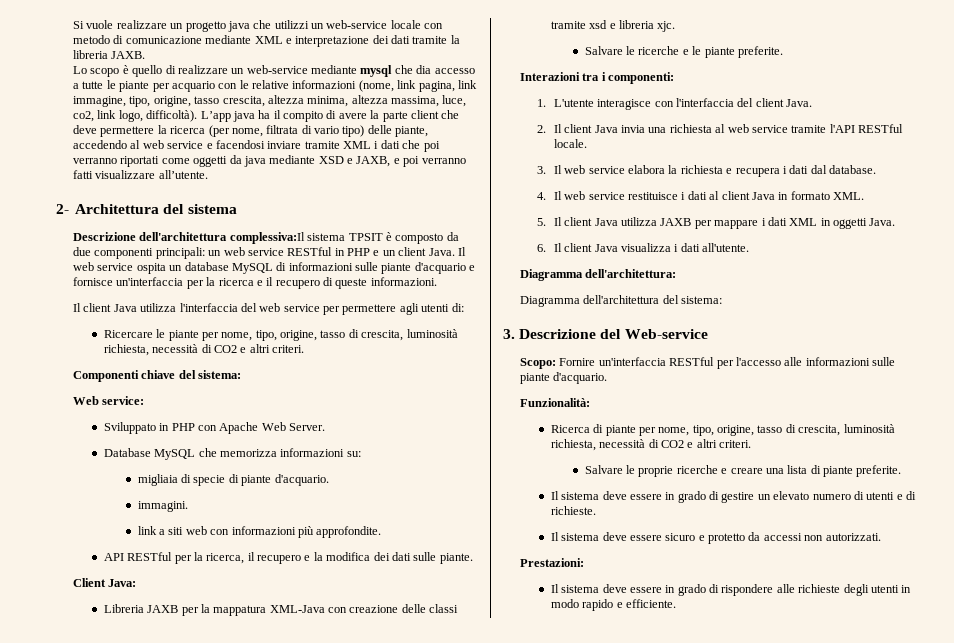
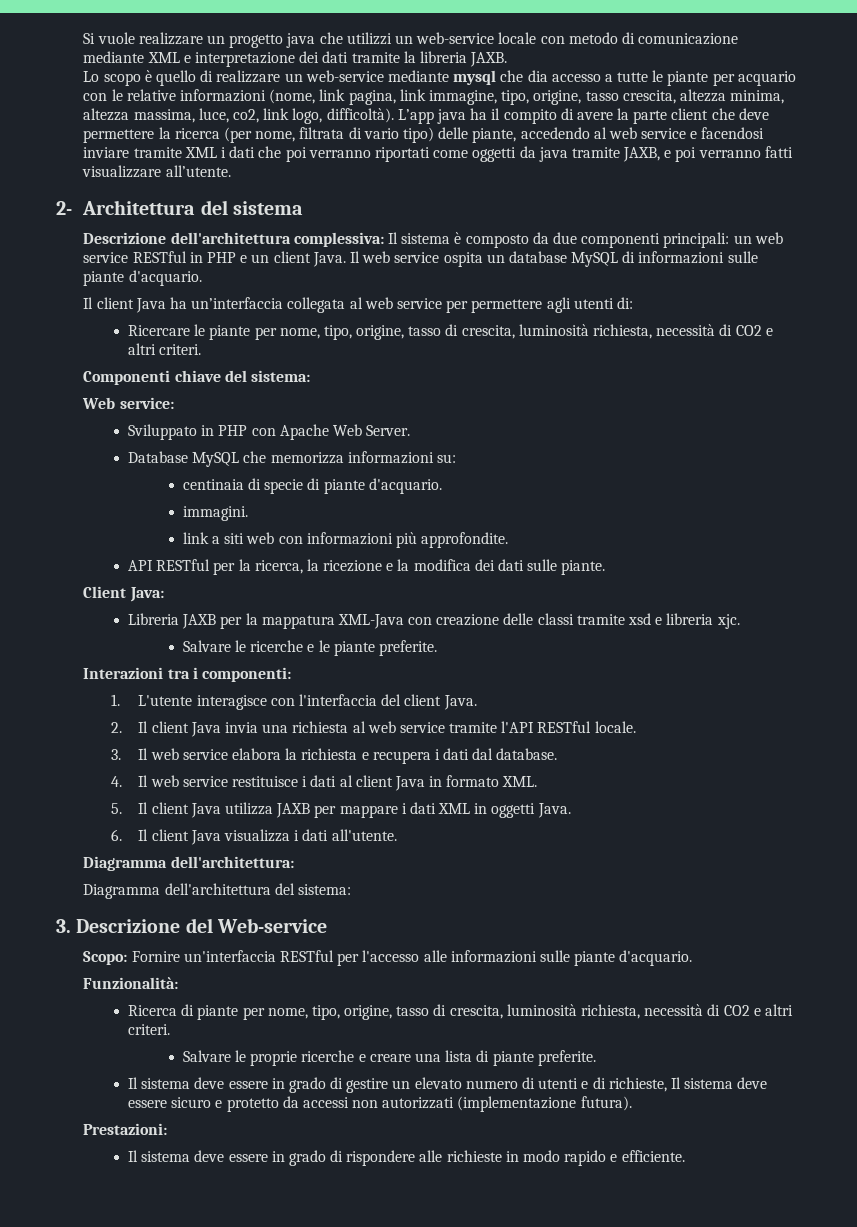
[269,155,353,164] mediante XSD e -> [571,147,620,158] tramite
[229,232,383,244] complessiva:Il sistema TPSIT -> [293,232,451,247] complessiva: Il sistema
[414,262,476,274] [72,277,437,289] [72,303,257,312] d'acquario e fornisce un'interfaccia per la ricerca e il recupero di queste informazioni. // Il client Java utilizza l'interfaccia del -> [128,270,202,286] [83,297,363,313] d'acquario. // Il client Java ha un’interfaccia collegata al
[137,474,178,486] migliaia -> [182,479,244,490] centinaia
[247,552,301,564] il recupero -> [306,559,383,572] la ricezione
[550,506,596,515] richieste. // -> [608,1077,667,1092] richieste,
[825,533,881,541] autorizzati. -> [382,1096,632,1112] autorizzati (implementazione futura).
[843,584,899,596] degli utenti -> (502, 1156) none

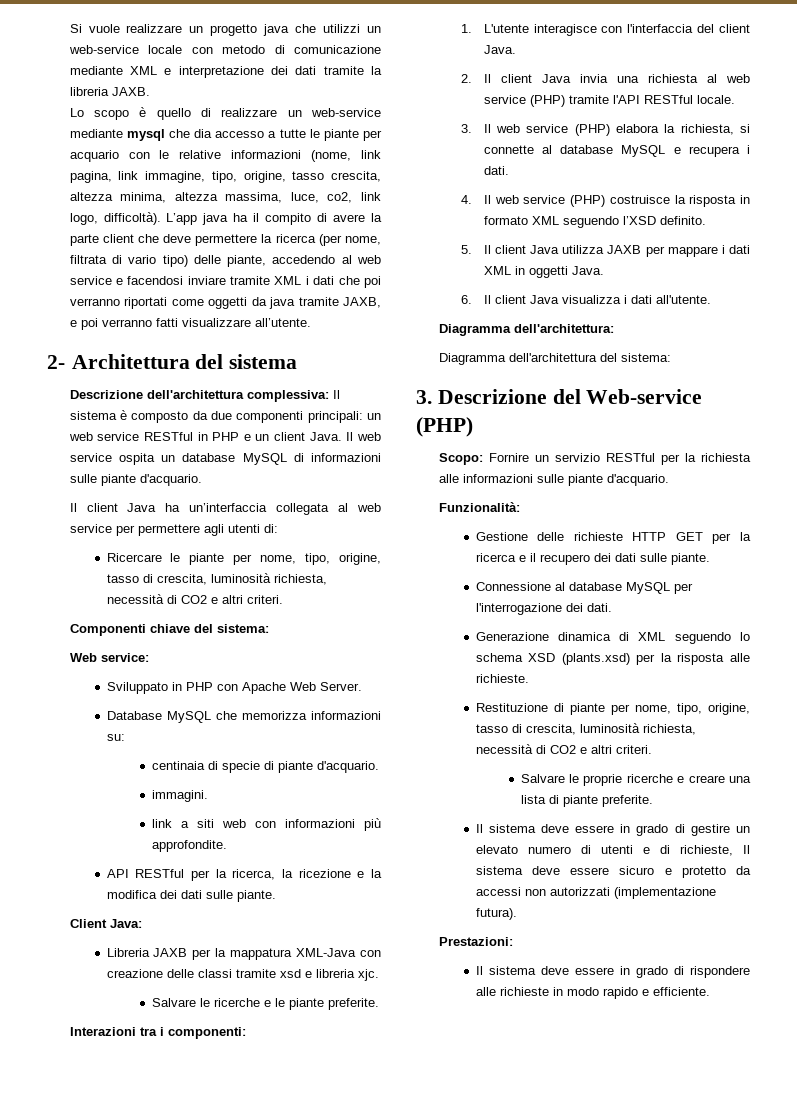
(445, 727) none -> [529,95,565,107] (PHP)
(228, 754) none -> [574,124,610,136] (PHP)
[301,748,558,764] [110,775,538,791] richiesta e recupera i dati dal database. // 4. Il web service restituisce i dati al client Java in formato XML. -> [680,124,750,135] [483,145,750,157] [483,166,509,175] [461,195,750,207] [483,216,706,228] richiesta, si connette al database MySQL e recupera i dati. // 4. Il web service (PHP) costruisce la risposta in formato XML seguendo l’XSD definito.
(327, 925) none -> [416,417,473,437] (PHP)
[183,950,420,966] un'interfaccia RESTful per l'accesso -> [534,453,751,465] un servizio RESTful per la richiesta
[127,1005,177,1016] Ricerca -> [475,532,751,544] [475,553,710,565] [475,582,693,594] [475,603,612,615] [475,632,750,644] [475,653,750,665] [475,674,529,683] [475,703,548,712] Gestione delle richieste HTTP GET per la ricerca e il recupero dei dati sulle piante. // Connessione al database MySQL per l'interrogazione dei dati. // Generazione dinamica di XML seguendo lo schema XSD (plants.xsd) per la risposta alle richieste. // Restituzione

